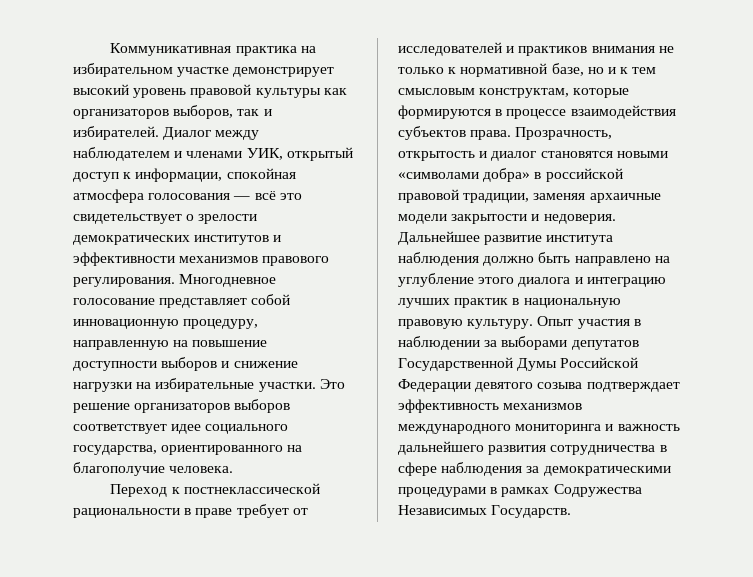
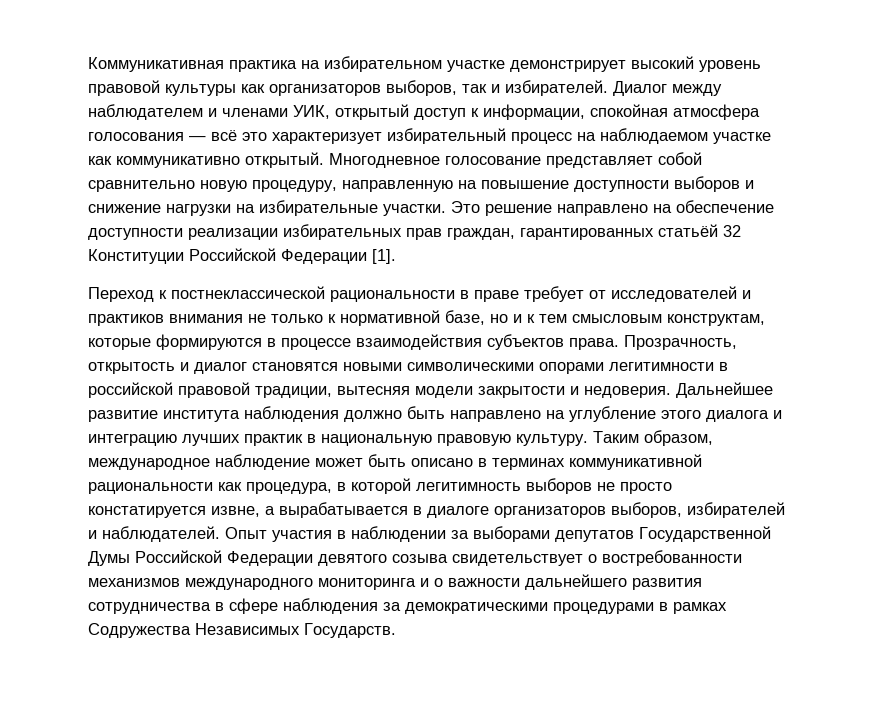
[73,214,258,224] [73,235,282,245] [73,252,330,266] [73,277,175,287] свидетельствует о зрелости демократических институтов и эффективности механизмов правового регулирования. -> [272,128,771,144] [88,152,324,168] характеризует избирательный процесс на наблюдаемом участке как коммуникативно открытый.
[73,319,179,329] инновационную -> [88,180,247,192] сравнительно новую
[134,399,291,413] [73,424,289,434] [73,445,303,455] [73,462,234,476] организаторов выборов соответствует идее социального государства, ориентированного на благополучие человека. -> [557,200,774,216] [88,224,741,240] [88,248,396,264] направлено на обеспечение доступности реализации избирательных прав граждан, гарантированных статьёй 32 Конституции Российской Федерации [1].
[398,168,531,182] «символами добра» -> [407,362,714,374] символическими опорами легитимности
[533,193,661,203] заменяя архаичные -> [337,386,410,395] вытесняя
(534, 324) none -> [593,430,713,446] [88,454,702,470] [88,478,672,494] [88,502,785,518] [88,526,220,542] Таким образом, международное наблюдение может быть описано в терминах коммуникативной рациональности как процедура, в которой легитимность выборов не просто констатируется извне, а вырабатывается в диалоге организаторов выборов, избирателей и наблюдателей.
[586,382,680,392] [398,399,499,413] подтверждает эффективность -> [452,550,742,566] свидетельствует о востребованности
[617,424,680,431] важность -> [434,578,520,587] о важности

